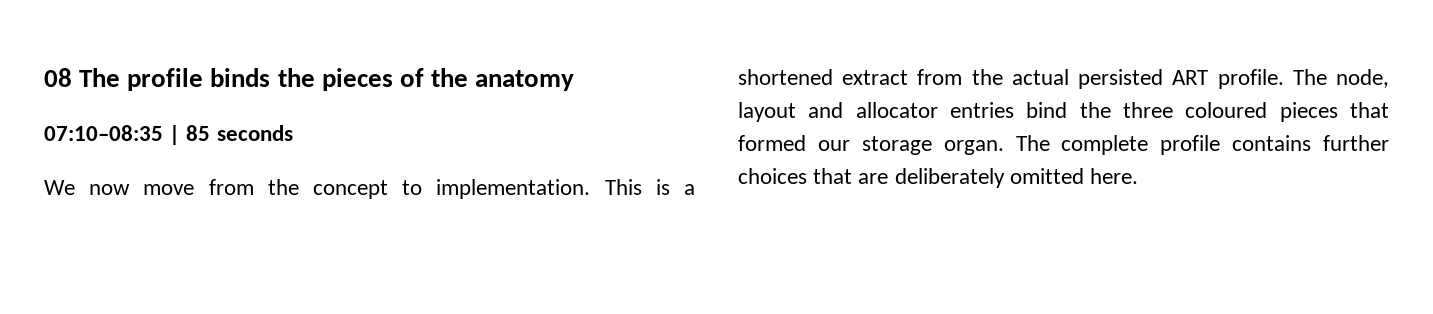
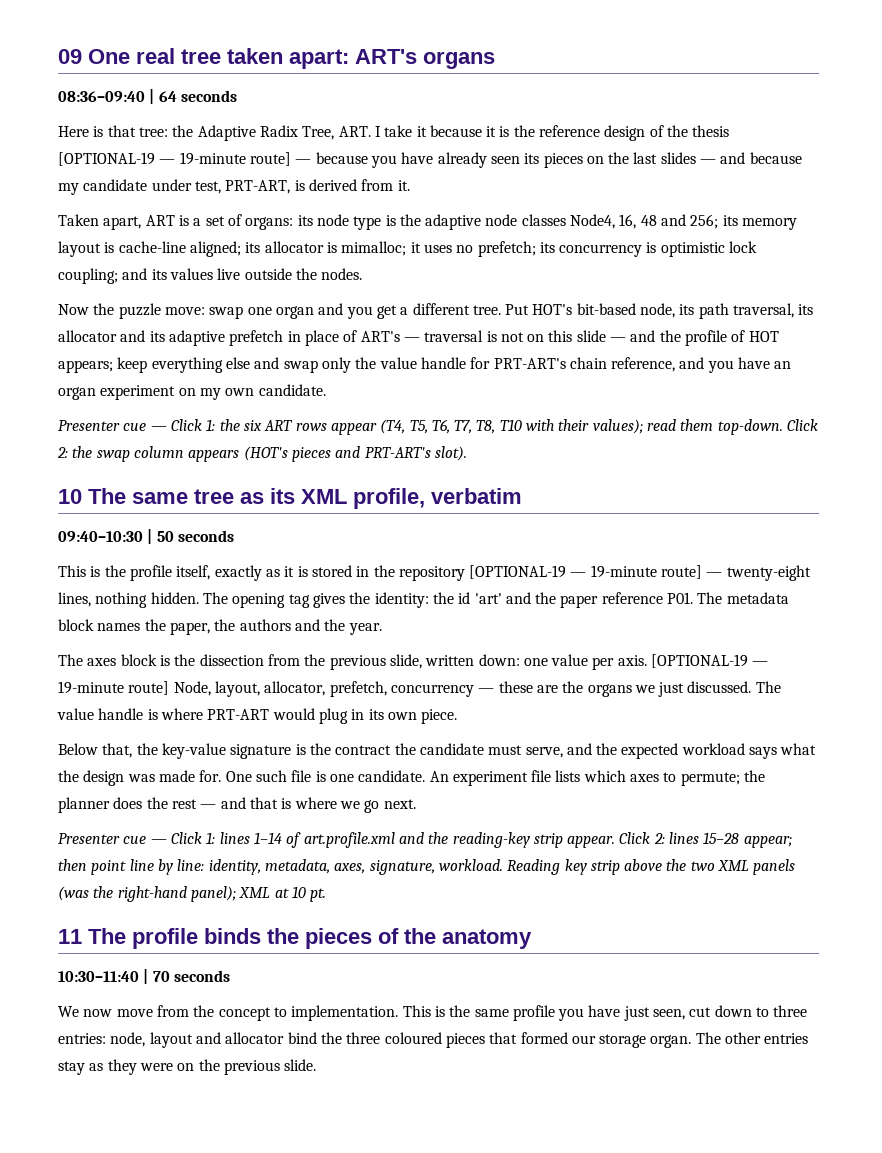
[44,68,72,87] 08 -> [58,48,495,69] [58,89,237,104] [58,125,730,141] [58,152,802,168] [58,179,410,195] [58,214,798,230] [58,241,758,257] [58,268,363,284] [58,303,814,319] [58,330,779,346] [58,357,792,373] [58,384,326,400] [58,419,819,435] [57,446,467,462] [58,488,522,509] [58,529,234,544] [58,565,811,581] [58,592,789,608] [58,619,382,635] [58,654,769,670] [58,681,781,697] [57,708,458,724] [58,743,817,759] [58,770,766,786] [58,797,416,813] [58,832,792,848] [58,859,796,875] [58,886,327,902] [58,929,82,944] 09 One real tree taken apart: ART's organs // 08:36–09:40 | 64 seconds // Here is that tree: the Adaptive Radix Tree, ART. I take it because it is the reference design of the thesis [OPTIONAL-19 — 19-minute route] — because you have already seen its pieces on the last slides — and because my candidate under test, PRT-ART, is derived from it. // Taken apart, ART is a set of organs: its node type is the adaptive node classes Node4, 16, 48 and 256; its memory layout is cache-line aligned; its allocator is mimalloc; it uses no prefetch; its concurrency is optimistic lock coupling; and its values live outside the nodes. // Now the puzzle move: swap one organ and you get a different tree. Put HOT's bit-based node, its path traversal, its allocator and its adaptive prefetch in place of ART's — traversal is not on this slide — and the profile of HOT appears; keep everything else and swap only the value handle for PRT-ART's chain reference, and you have an organ experiment on my own candidate. // Presenter cue — Click 1: the six ART rows appear (T4, T5, T6, T7, T8, T10 with their values); read them top-down. Click 2: the swap column appears (HOT's pieces and PRT-ART's slot). // 10 The same tree as its XML profile, verbatim // 09:40–10:30 | 50 seconds // This is the profile itself, exactly as it is stored in the repository [OPTIONAL-19 — 19-minute route] — twenty-eight lines, nothing hidden. The opening tag gives the identity: the id 'art' and the paper reference P01. The metadata block names the paper, the authors and the year. // The axes block is the dissection from the previous slide, written down: one value per axis. [OPTIONAL-19 — 19-minute route] Node, layout, allocator, prefetch, concurrency — these are the organs we just discussed. The value handle is where PRT-ART would plug in its own piece. // Below that, the key-value signature is the contract the candidate must serve, and the expected workload says what the design was made for. One such file is one candidate. An experiment file lists which axes to permute; the planner does the rest — and that is where we go next. // Presenter cue — Click 1: lines 1–14 of art.profile.xml and the reading-key strip appear. Click 2: lines 15–28 appear; then point line by line: identity, metadata, axes, signature, workload. Reading key strip above the two XML panels (was the right-hand panel); XML at 10 pt. // 11
[44,125,211,145] 07:10–08:35 | 85 -> [58,969,170,984] 10:30–11:40 | 70
[684,184,696,195] [738,69,1327,89] a shortened extract from the actual persisted ART profile. The -> [449,1005,808,1021] [58,1033,106,1044] the same profile you have just seen, cut down to three entries:
[950,102,1014,118] entries -> (285, 1038) none
[1061,135,1389,155] [738,168,1139,188] complete profile contains further choices that are deliberately omitted here. -> [725,1032,809,1044] [58,1059,317,1075] other entries stay as they were on the previous slide.

